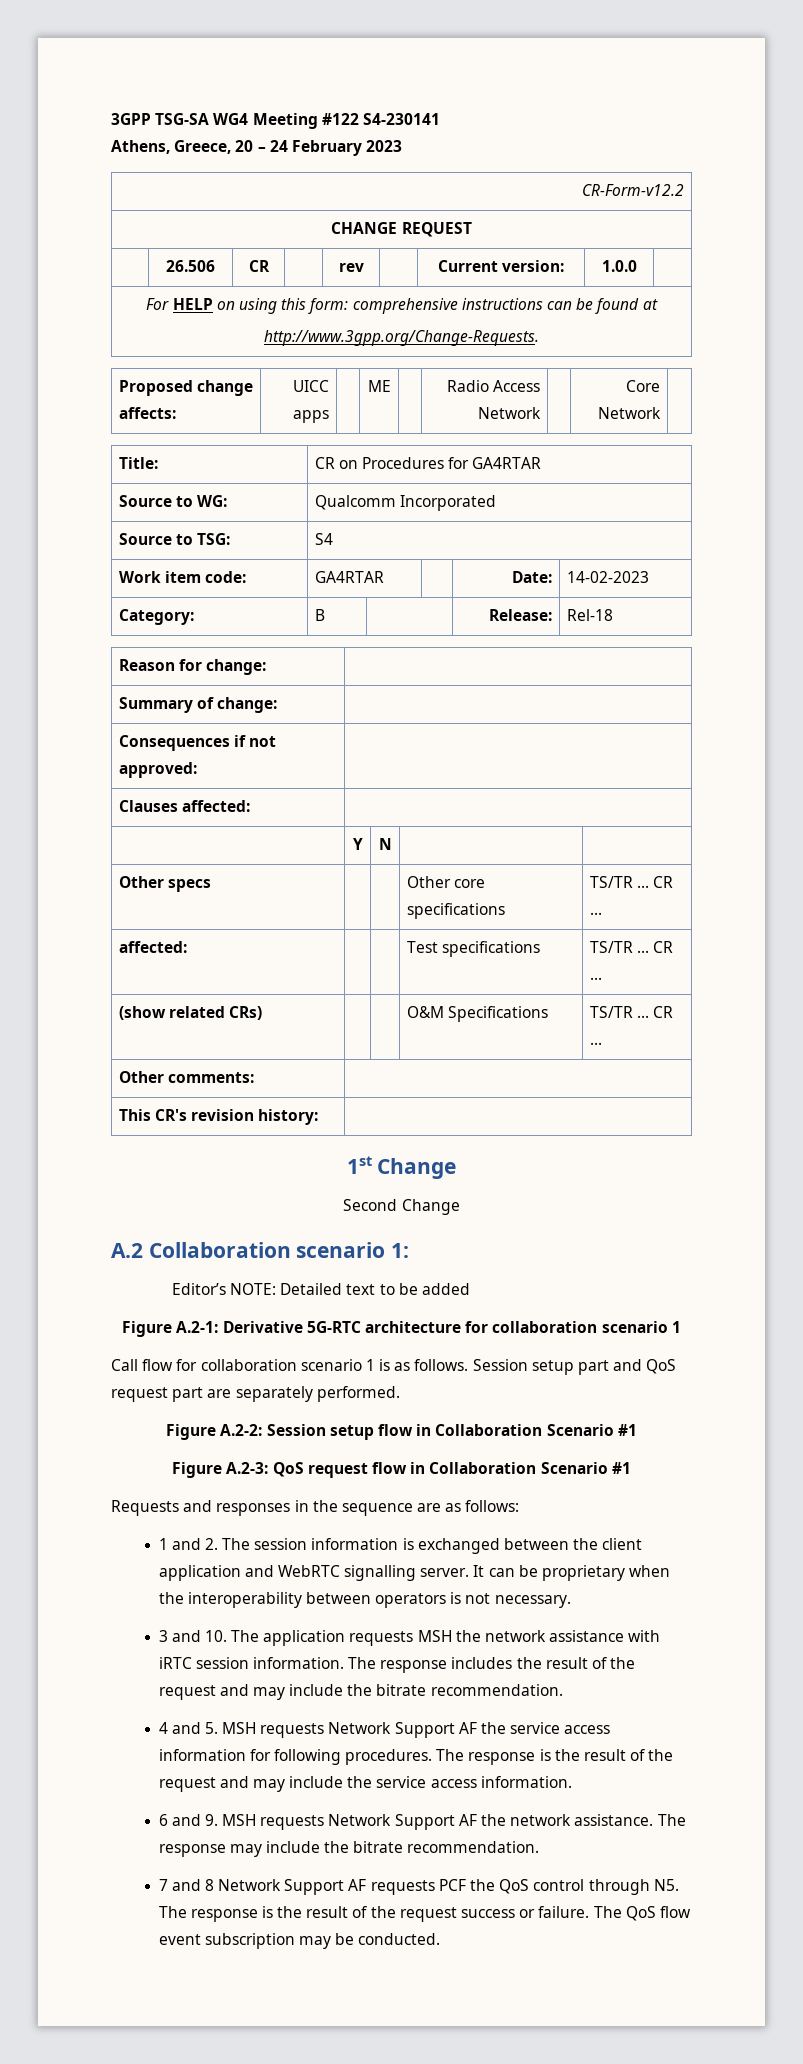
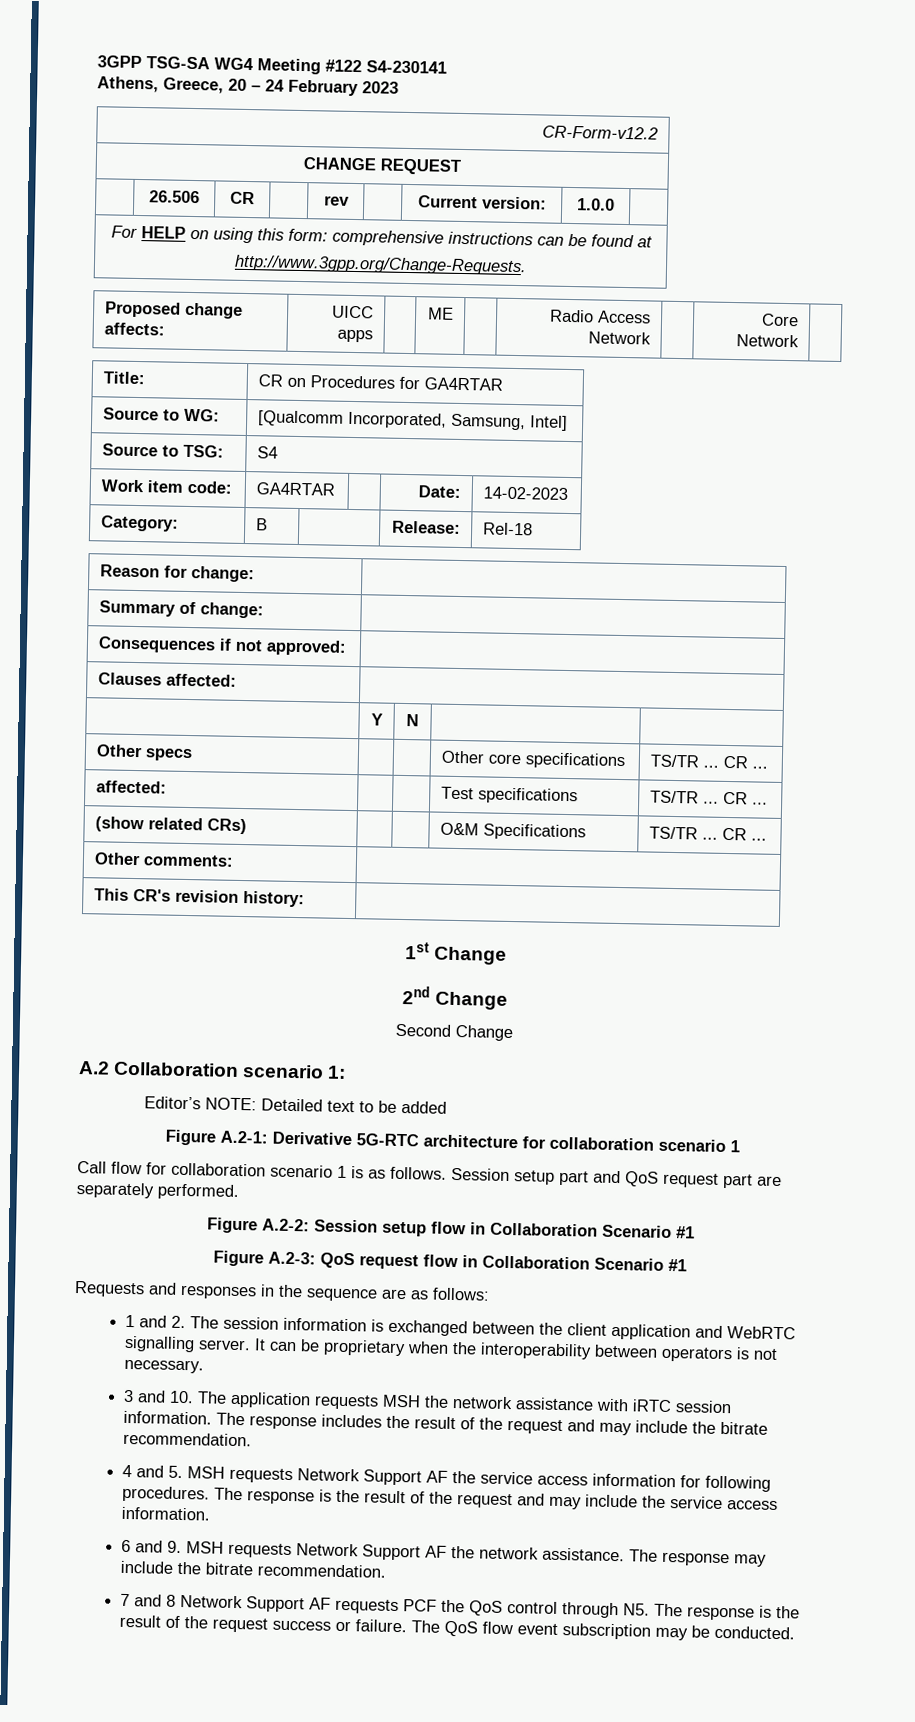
[314,495,496,511] Qualcomm Incorporated -> [257,410,568,431] [Qualcomm Incorporated, Samsung, Intel]
(457, 1168) none -> [402,986,508,1010] // 2nd Change

